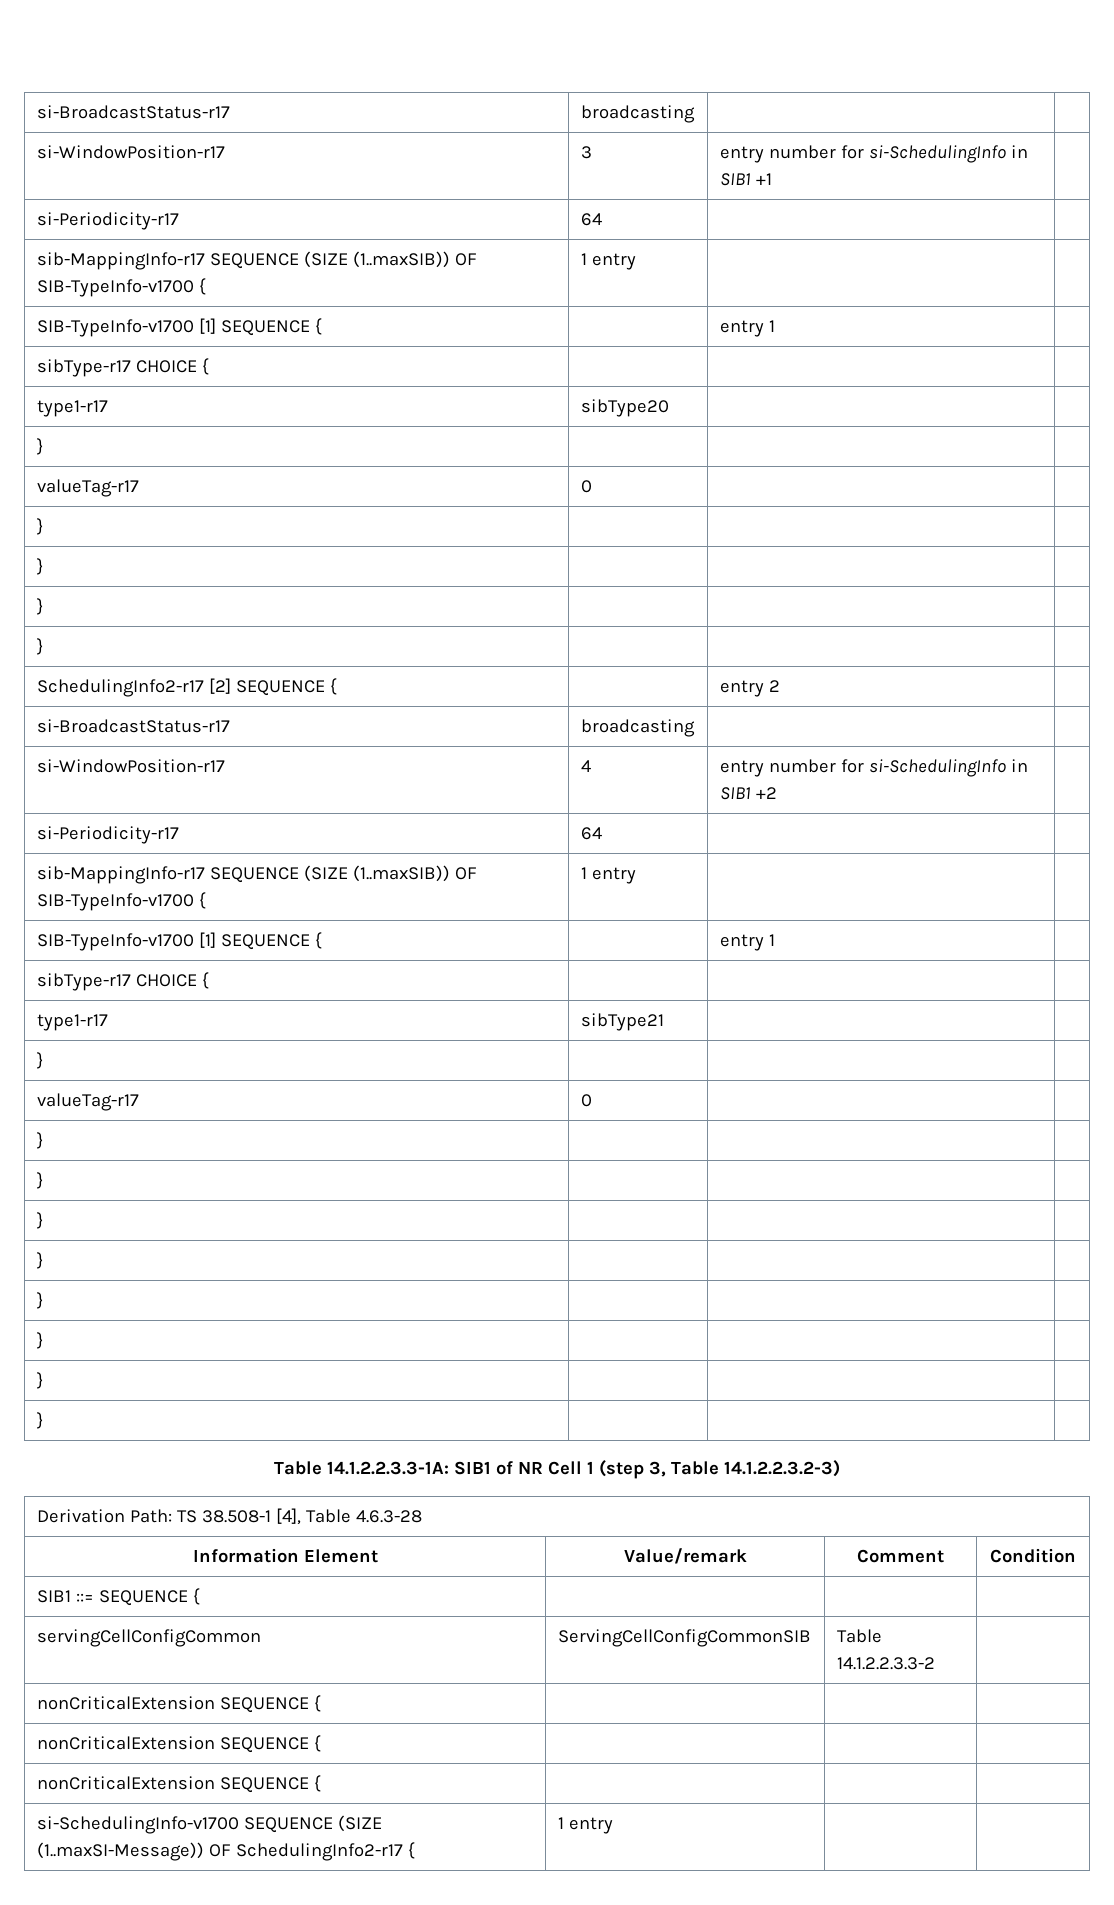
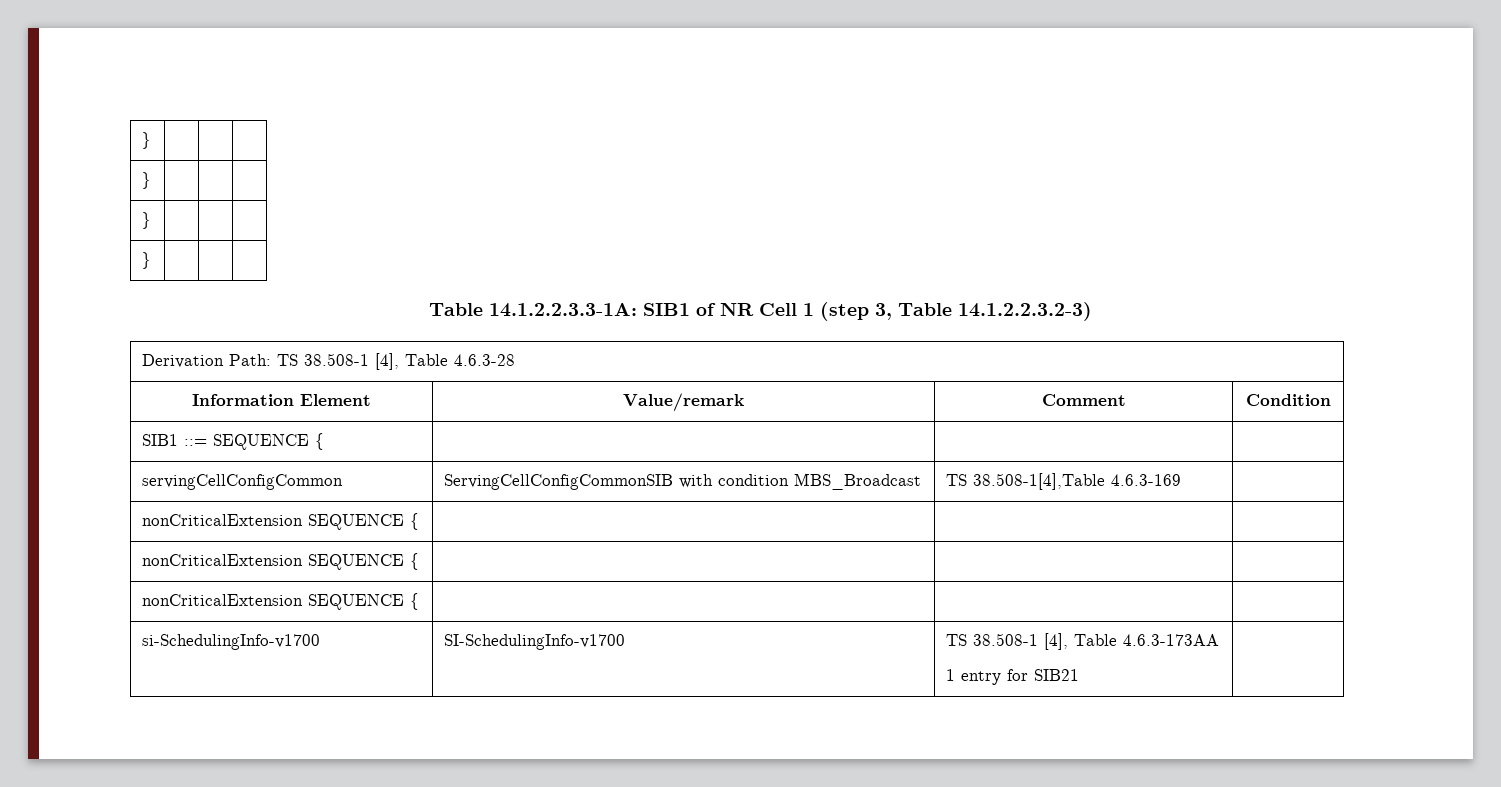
[36,105,230,119] [580,105,695,123] [36,145,225,159] [580,146,592,159] [719,145,1028,163] [719,173,772,186] [36,212,179,230] [580,213,602,226] [36,251,477,270] [36,278,206,297] [580,253,636,270] [36,318,322,337] [719,320,775,337] [36,358,209,377] [36,400,108,417] [580,399,669,417] [36,438,43,455] [36,479,139,497] [580,480,592,493] [36,518,43,535] [36,558,43,575] [36,598,43,615] [36,638,43,655] [36,678,337,697] [719,680,780,697] [36,719,230,733] [580,719,695,737] [36,759,225,773] [580,760,591,772] [719,759,1028,777] [719,787,777,800] [36,826,179,844] [580,827,602,840] [36,865,477,884] [36,892,206,911] [580,867,636,884] [36,932,322,951] [719,934,775,951] [36,972,209,991] [36,1014,108,1031] [580,1013,664,1031] [36,1052,43,1069] [36,1093,139,1111] [580,1094,592,1107] [36,1132,43,1149] [36,1172,43,1189] [36,1212,43,1229] [36,1252,43,1269] si-BroadcastStatus-r17 | broadcasting | | // si-WindowPosition-r17 | 3 | entry number for si-SchedulingInfo in SIB1 +1 | // si-Periodicity-r17 | 64 | | // sib-MappingInfo-r17 SEQUENCE (SIZE (1..maxSIB)) OF SIB-TypeInfo-v1700 { | 1 entry | | // SIB-TypeInfo-v1700 [1] SEQUENCE { | | entry 1 | // sibType-r17 CHOICE { | | | // type1-r17 | sibType20 | | // } | | | // valueTag-r17 | 0 | | // } | | | // } | | | // } | | | // } | | | // SchedulingInfo2-r17 [2] SEQUENCE { | | entry 2 | // si-BroadcastStatus-r17 | broadcasting | | // si-WindowPosition-r17 | 4 | entry number for si-SchedulingInfo in SIB1 +2 | // si-Periodicity-r17 | 64 | | // sib-MappingInfo-r17 SEQUENCE (SIZE (1..maxSIB)) OF SIB-TypeInfo-v1700 { | 1 entry | | // SIB-TypeInfo-v1700 [1] SEQUENCE { | | entry 1 | // sibType-r17 CHOICE { | | | // type1-r17 | sibType21 | | // } | | | // valueTag-r17 | 0 | | // } | | | // } | | | // } | | | // } | | | // -> (142, 140) none
[836,1629,882,1643] [836,1657,935,1670] | Table 14.1.2.2.3.3-2 -> [679,473,922,490] [946,473,1182,490] with condition MBS_Broadcast | TS 38.508-1[4],Table 4.6.3-169
[243,1815,382,1833] [36,1842,415,1861] [557,1817,613,1834] SEQUENCE (SIZE (1..maxSI-Message)) OF SchedulingInfo2-r17 { | 1 entry | -> [444,634,626,650] [946,633,1220,650] [946,669,1080,685] | SI-SchedulingInfo-v1700 | TS 38.508-1 [4], Table 4.6.3-173AA // 1 entry for SIB21

